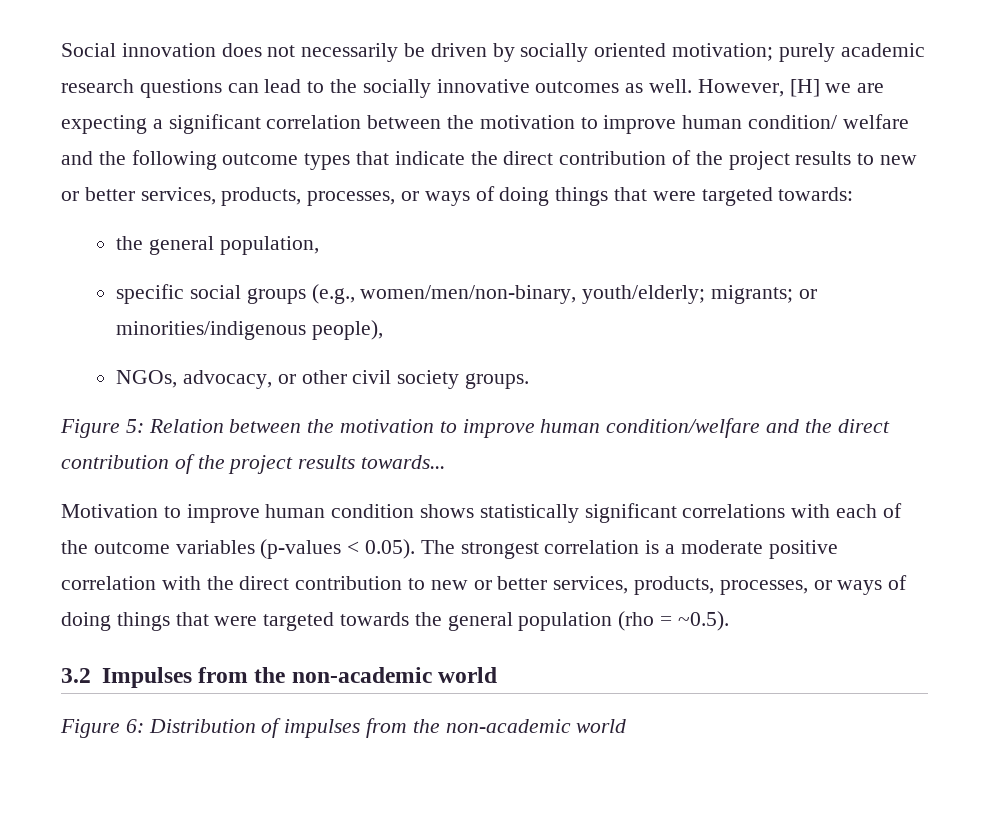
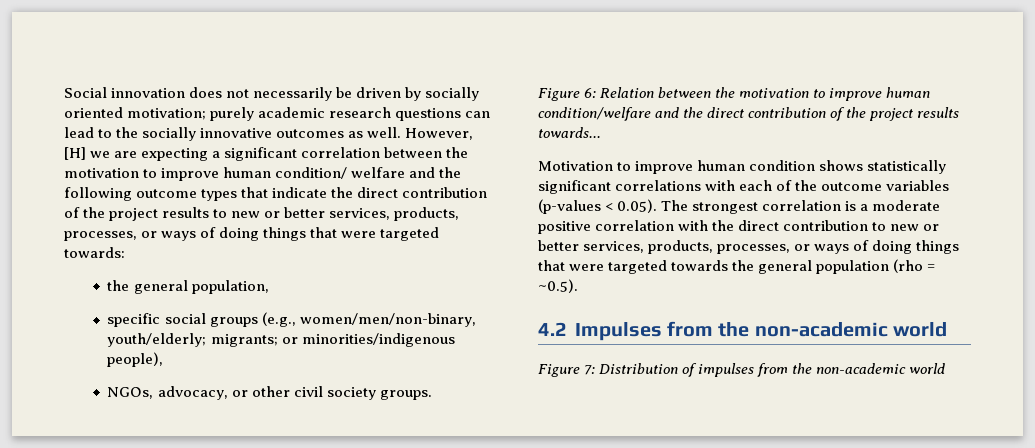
[125,419,144,433] 5: -> [584,88,597,98] 6:
[61,668,91,683] 3.2 -> [538,322,567,336] 4.2
[125,719,144,733] 6: -> [584,365,596,375] 7:

